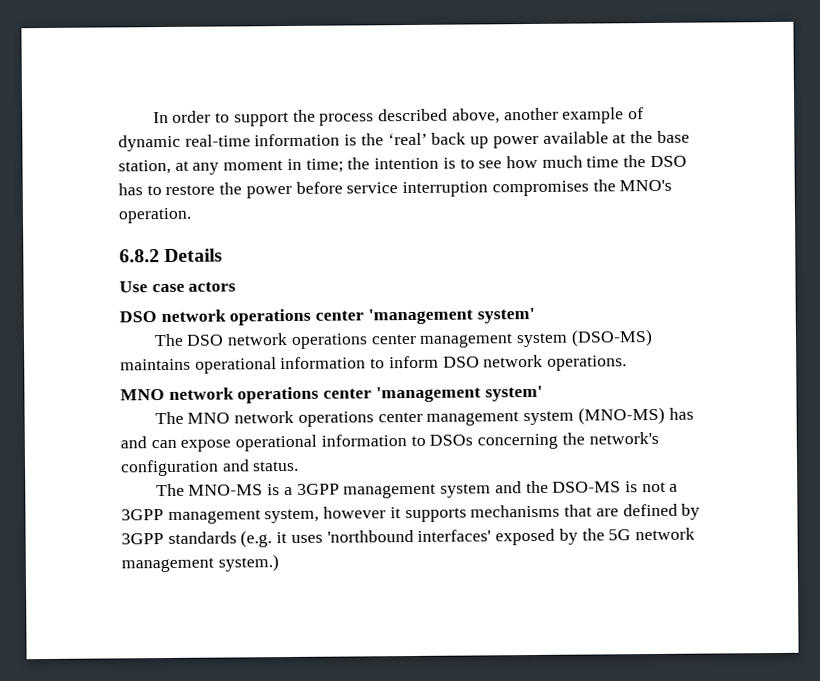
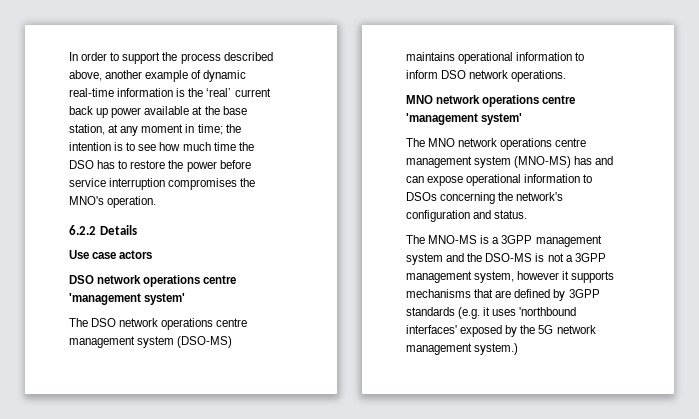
(428, 139) none -> [234,88,271,97] current
[119,249,160,263] 6.8.2 -> [69,225,96,235] 6.2.2
[315,310,365,321] center -> [203,275,237,284] centre
[370,333,417,345] center -> [216,318,248,327] centre
[323,388,373,399] center -> [542,95,576,104] centre
[377,411,423,423] center -> [555,138,587,147] centre

